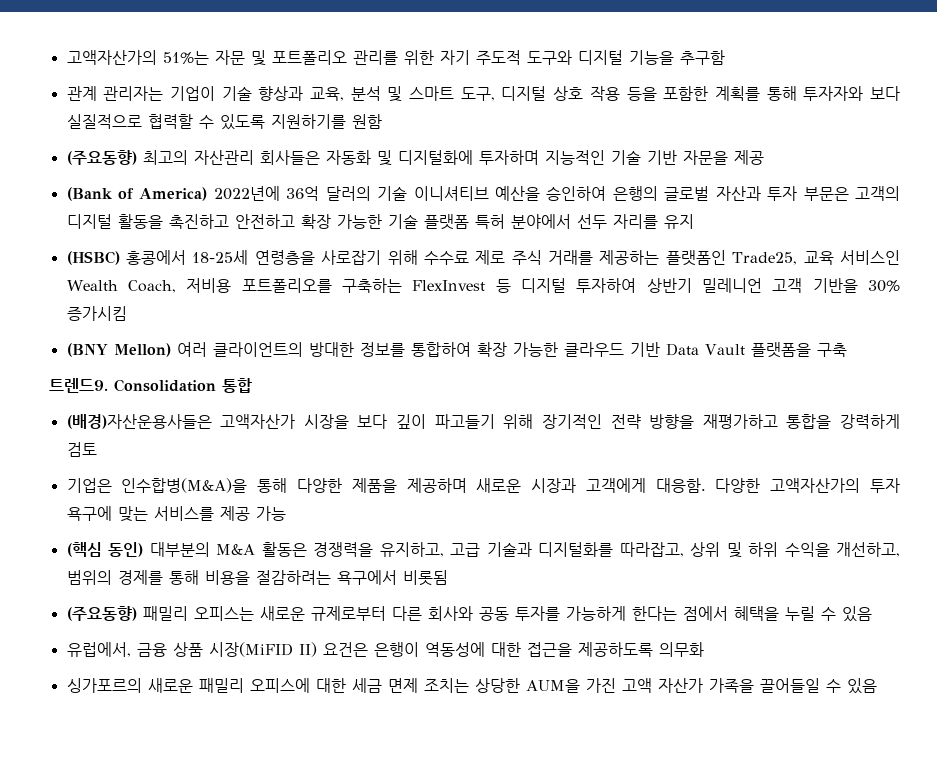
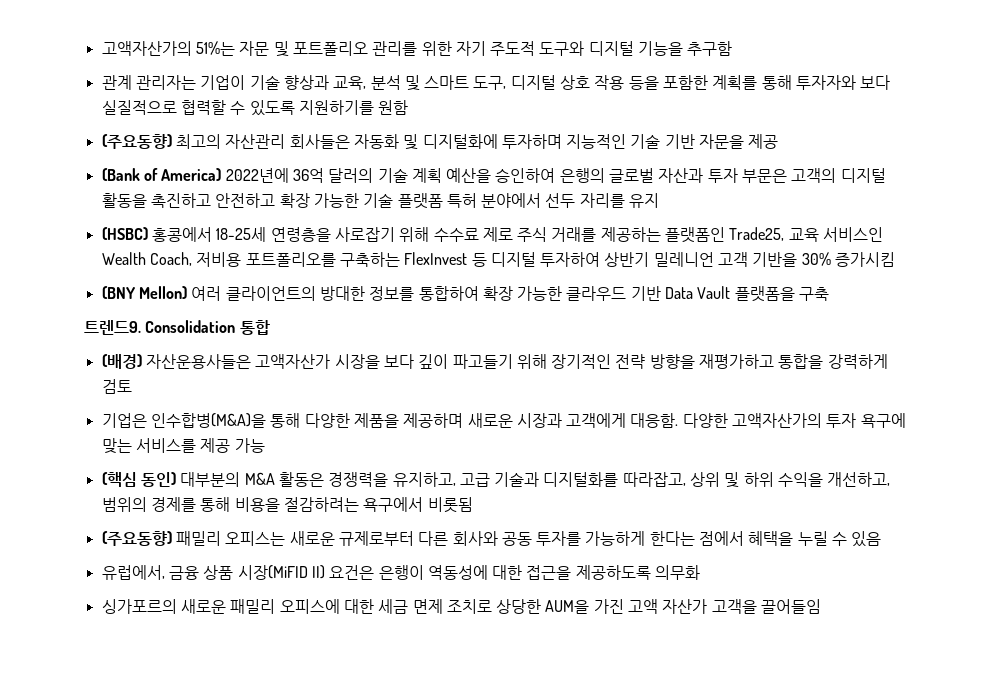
[413,186,489,201] 이니셔티브 -> [411,168,442,183] 계획
[66,414,212,429] (배경)자산운용사들은 -> [101,354,251,369] (배경) 자산운용사들은
[423,678,469,693] 조치는 -> [446,599,492,614] 조치로
[708,678,877,694] 가족을 끌어들일 수 있음 -> [711,599,822,614] 고객을 끌어들임

